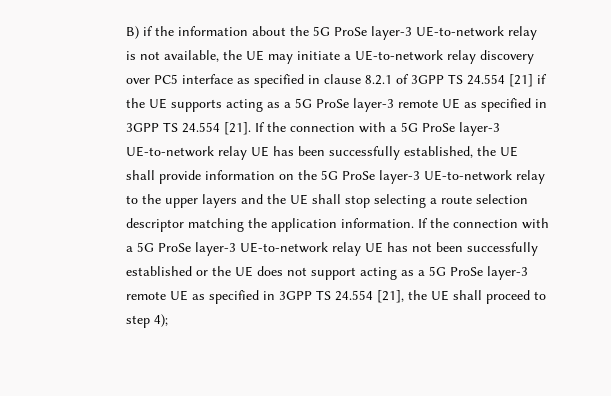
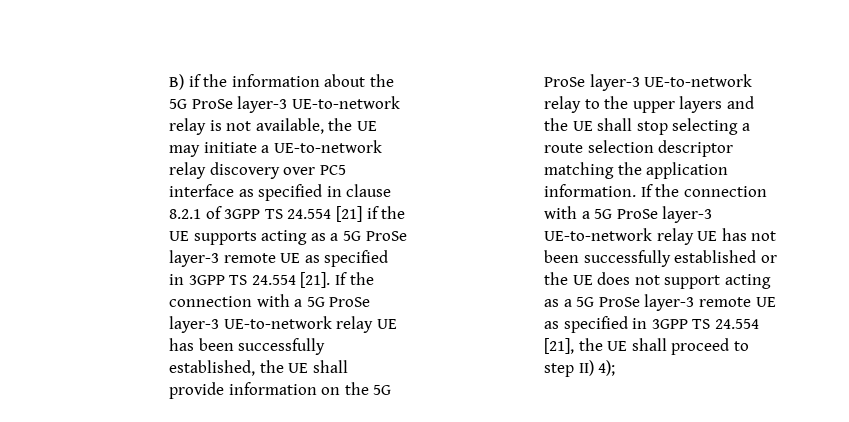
(150, 321) none -> [578,360,594,376] II)

